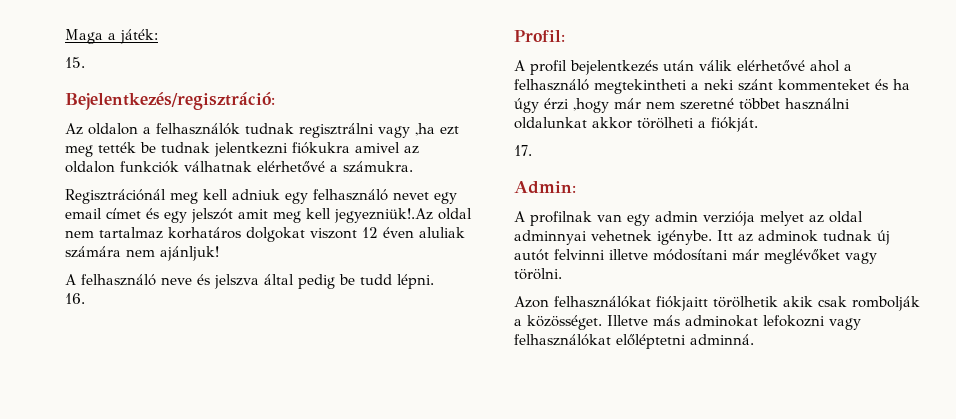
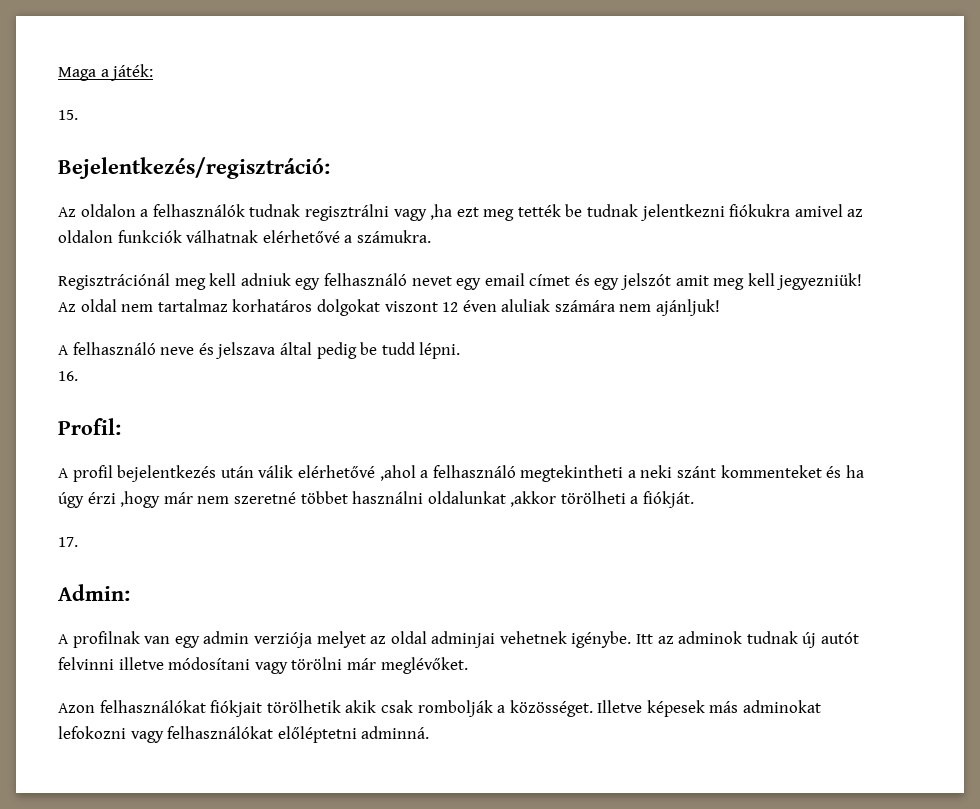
[334,208,433,223] jegyezniük!.Az -> [776,273,863,290] [58,302,76,312] jegyezniük! Az
[214,274,259,289] jelszva -> [215,342,276,359] jelszava
[810,60,840,72] ahol -> [379,465,416,481] ,ahol
[592,117,632,129] akkor -> [510,491,557,507] ,akkor
[514,230,587,245] adminnyai -> [431,631,496,648] adminjai
[732,249,877,264] [514,268,562,280] már meglévőket vagy törölni. -> [254,657,468,674] vagy törölni már meglévőket.
[656,296,708,311] fiókjaitt -> [210,700,263,717] fiókjait
(648, 320) none -> [646,700,705,717] képesek

